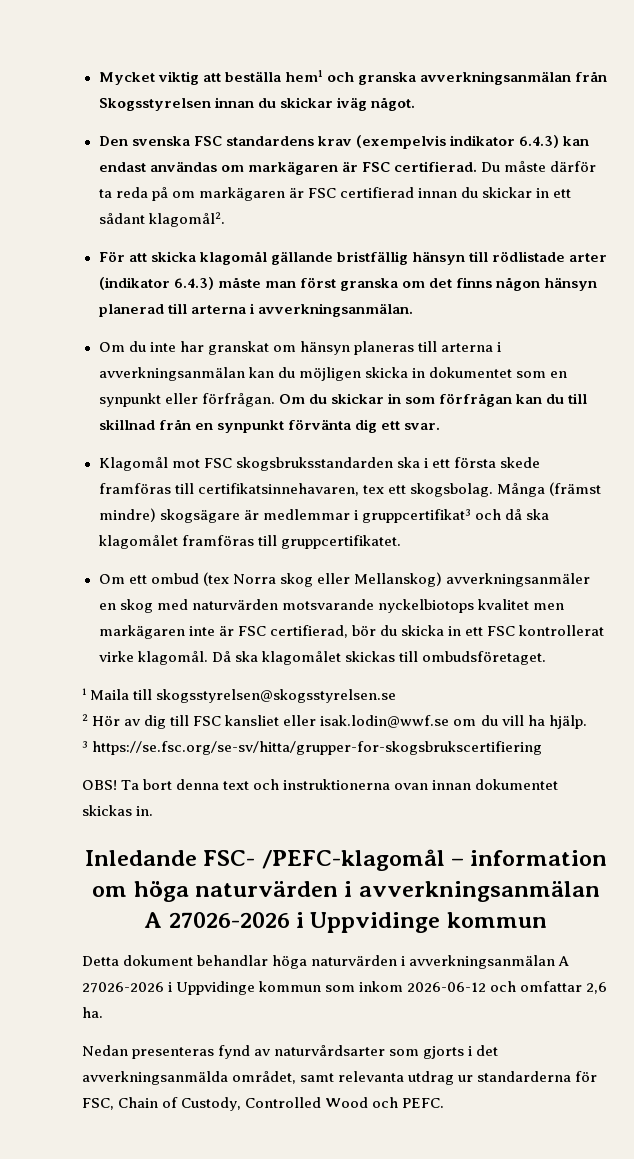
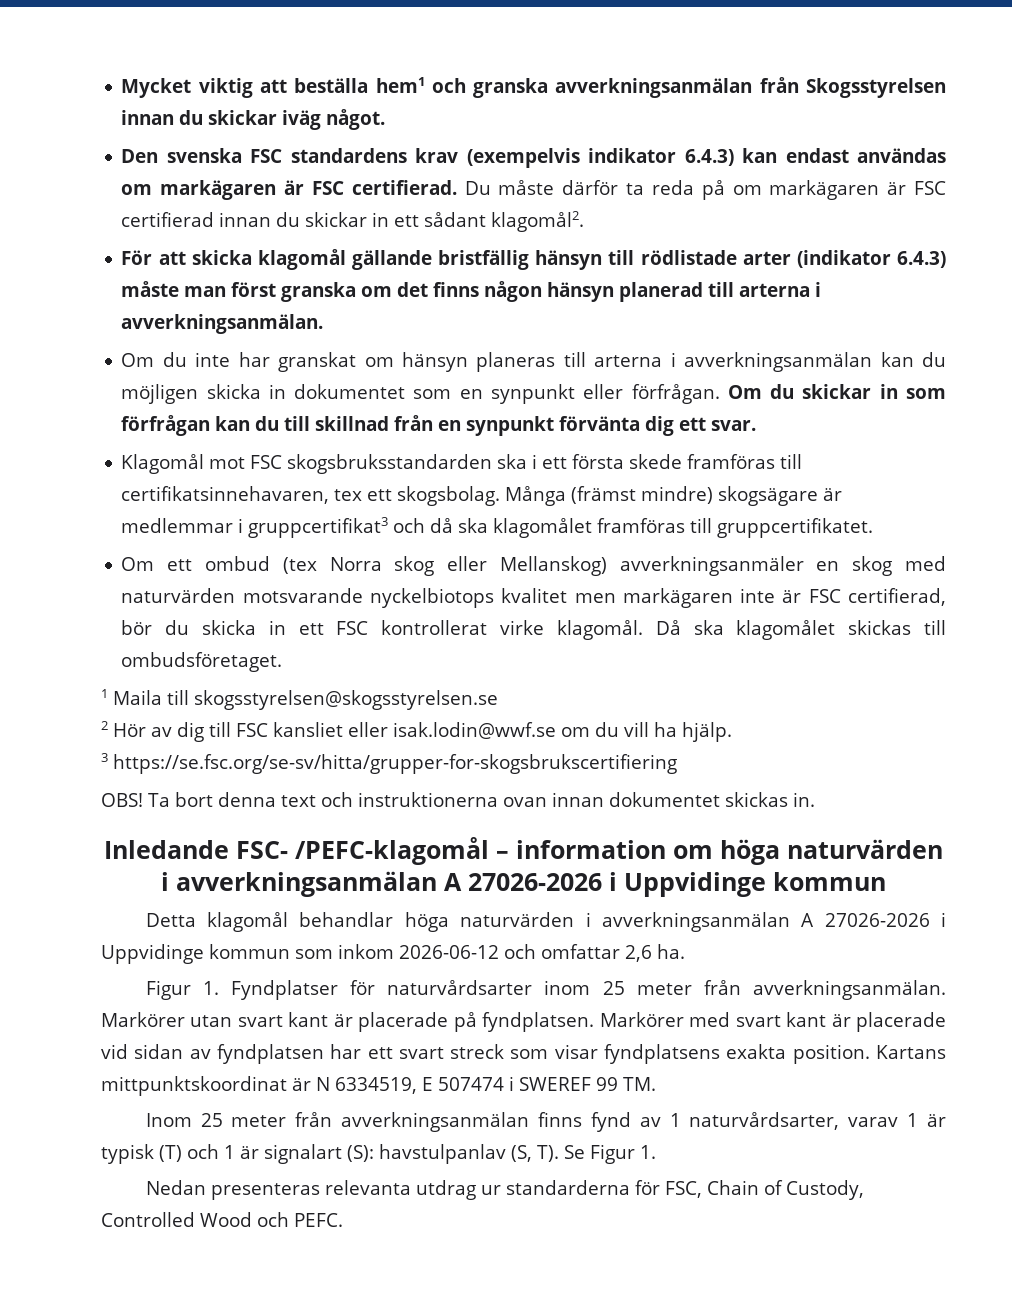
[123,955,194,966] dokument -> [207,912,289,932] klagomål
[82,1045,499,1059] [82,1071,335,1085] Nedan presenteras fynd av naturvårdsarter som gjorts i det avverkningsanmälda området, samt -> [145,980,947,1000] [101,1012,946,1032] [101,1044,946,1064] [101,1076,656,1096] [145,1112,947,1132] [101,1144,656,1164] [145,1180,320,1200] Figur 1. Fyndplatser för naturvårdsarter inom 25 meter från avverkningsanmälan. Markörer utan svart kant är placerade på fyndplatsen. Markörer med svart kant är placerade vid sidan av fyndplatsen har ett svart streck som visar fyndplatsens exakta position. Kartans mittpunktskoordinat är N 6334519, E 507474 i SWEREF 99 TM. // Inom 25 meter från avverkningsanmälan finns fynd av 1 naturvårdsarter, varav 1 är typisk (T) och 1 är signalart (S): havstulpanlav (S, T). Se Figur 1. // Nedan presenteras

